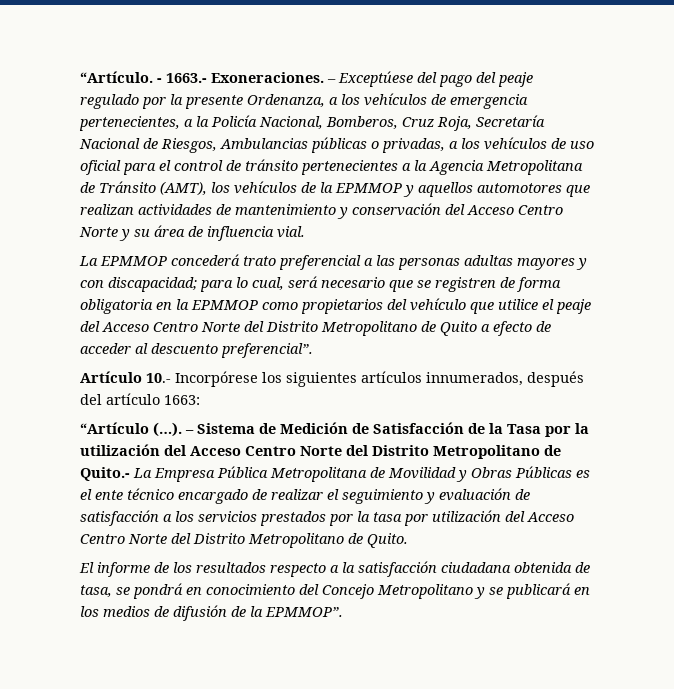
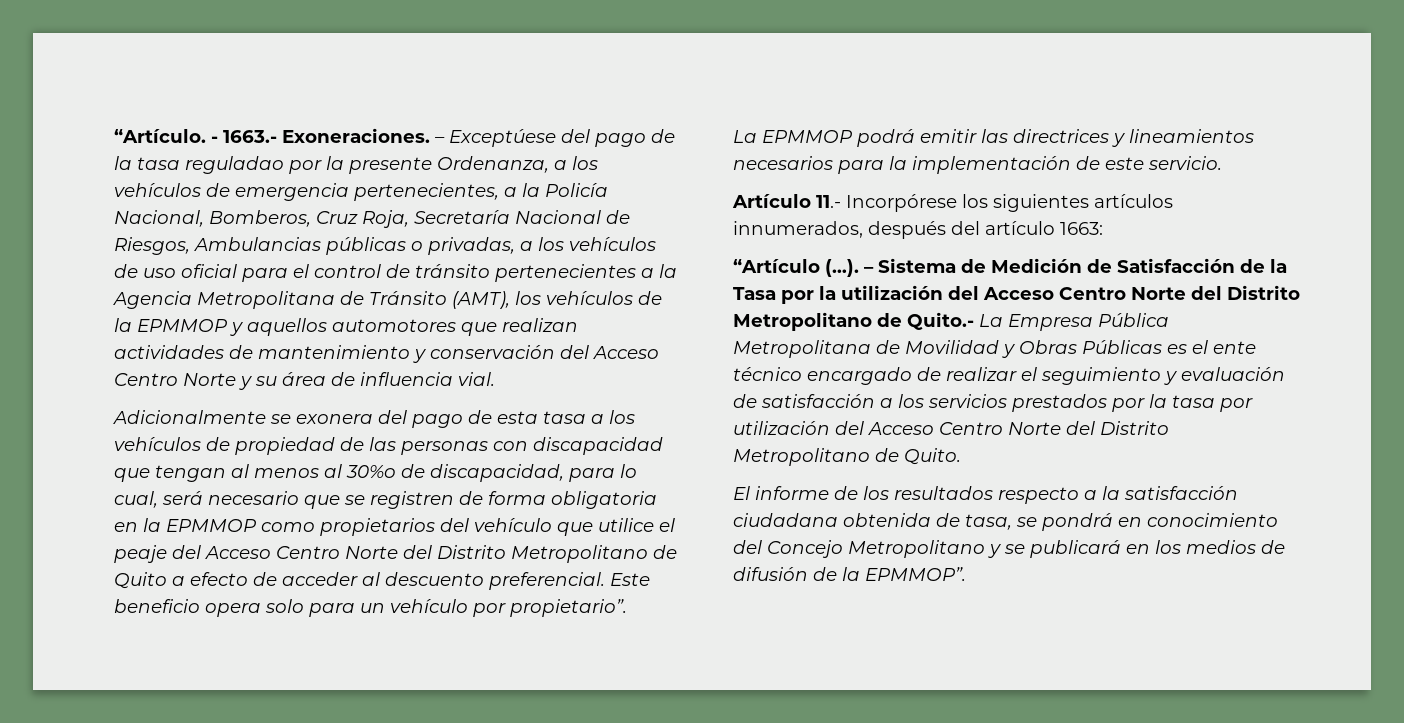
[476,72,533,87] [80,94,139,109] del peaje regulado -> [651,129,675,143] [114,156,284,174] de la tasa reguladao
[79,254,587,270] [80,277,197,292] La EPMMOP concederá trato preferencial a las personas adultas mayores y con discapacidad; -> [113,410,635,428] [114,437,663,455] [114,464,564,482] Adicionalmente se exonera del pago de esta tasa a los vehículos de propiedad de las personas con discapacidad que tengan al menos al 30%o de discapacidad,
[221,343,313,358] preferencial”. -> [489,572,650,590] [114,599,627,617] [733,129,1254,147] [733,156,1222,174] preferencial. Este beneficio opera solo para un vehículo por propietario”. // La EPMMOP podrá emitir las directrices y lineamientos necesarios para la implementación de este servicio.
[146,373,171,383] 10.- -> [816,195,841,208] 11.-

